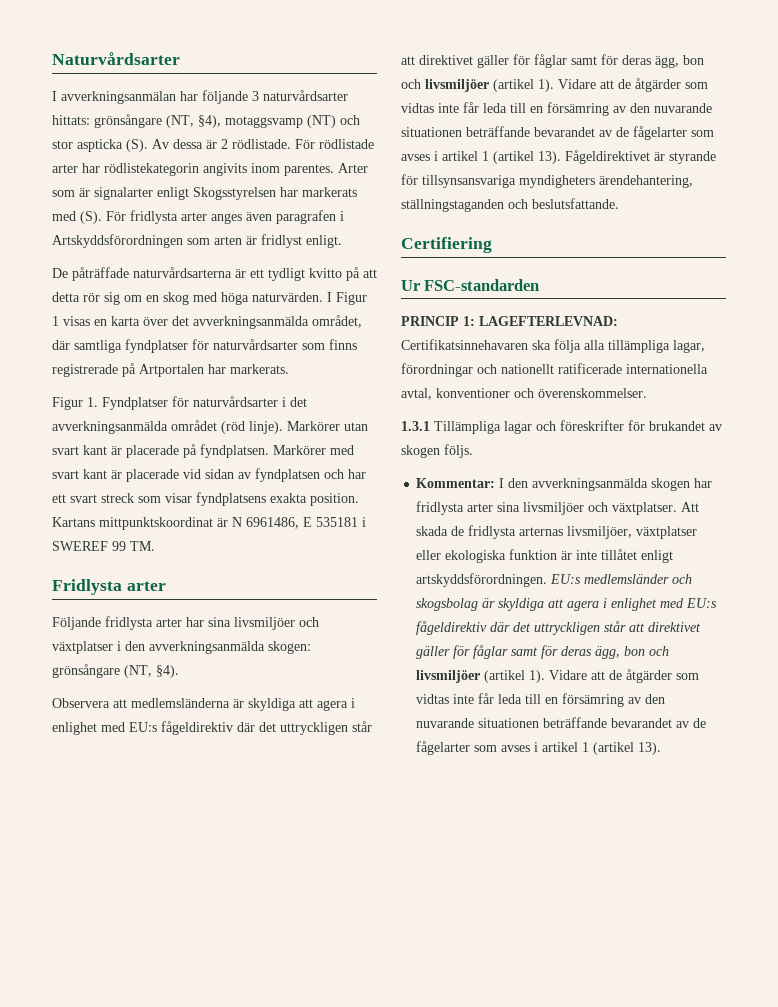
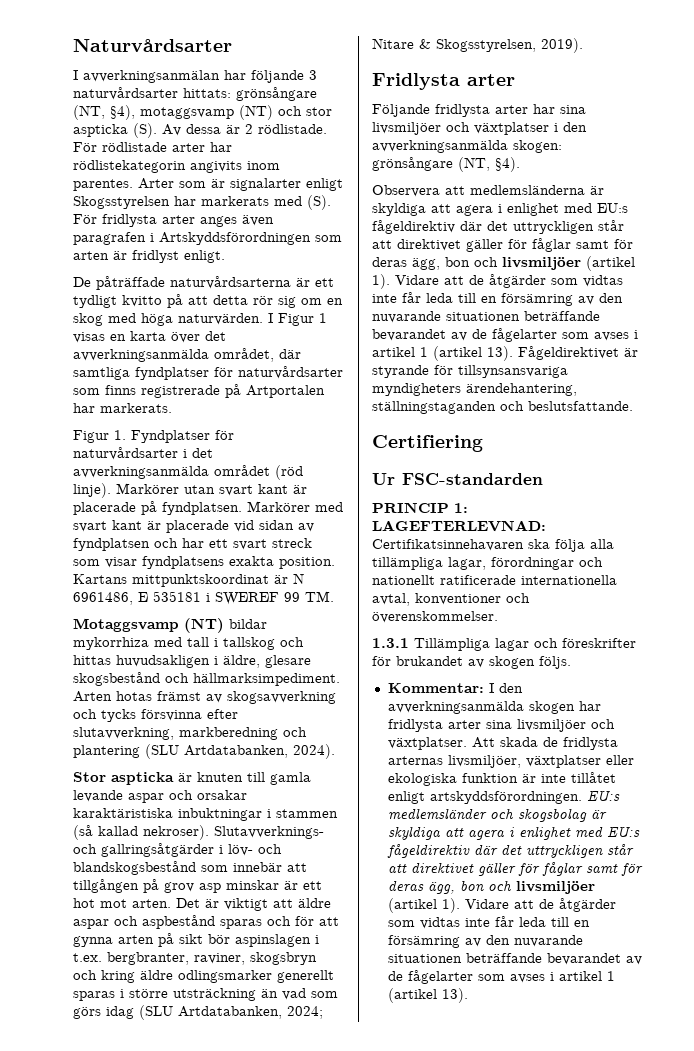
(155, 546) none -> [73,618,267,633] [73,637,304,650] [73,655,311,668] [73,672,340,686] [73,691,336,704] [73,709,238,722] [73,727,307,740] [73,744,335,759] [73,772,311,785] [73,790,247,803] [73,808,338,821] [73,825,324,840] [73,843,282,857] [73,861,307,875] [73,879,322,893] [73,898,331,911] [73,915,339,929] [73,933,319,947] [73,952,317,965] [73,970,334,983] [73,988,338,1001] [73,1005,323,1020] [372,38,583,53] // Motaggsvamp (NT) bildar mykorrhiza med tall i tallskog och hittas huvudsakligen i äldre, glesare skogsbestånd och hällmarksimpediment. Arten hotas främst av skogsavverkning och tycks försvinna efter slutavverkning, markberedning och plantering (SLU Artdatabanken, 2024). // Stor aspticka är knuten till gamla levande aspar och orsakar karaktäristiska inbuktningar i stammen (så kallad nekroser). Slutavverknings- och gallringsåtgärder i löv- och blandskogsbestånd som innebär att tillgången på grov asp minskar är ett hot mot arten. Det är viktigt att äldre aspar och aspbestånd sparas och för att gynna arten på sikt bör aspinslagen i t.ex. bergbranter, raviner, skogsbryn och kring äldre odlingsmarker generellt sparas i större utsträckning än vad som görs idag (SLU Artdatabanken, 2024; Nitare & Skogsstyrelsen, 2019).

